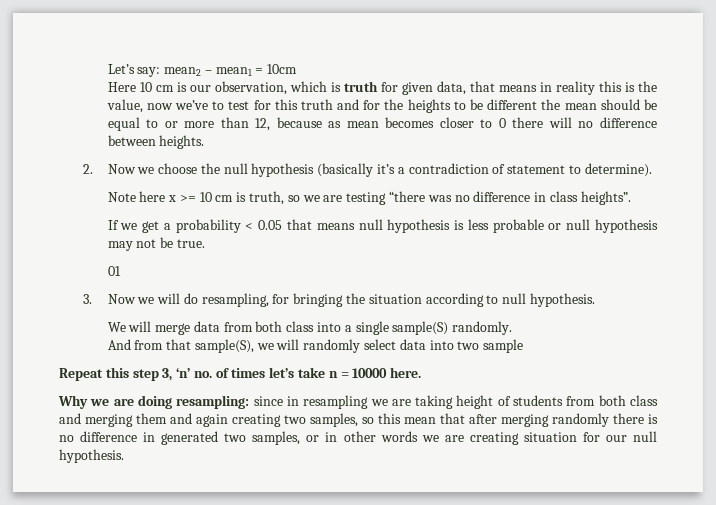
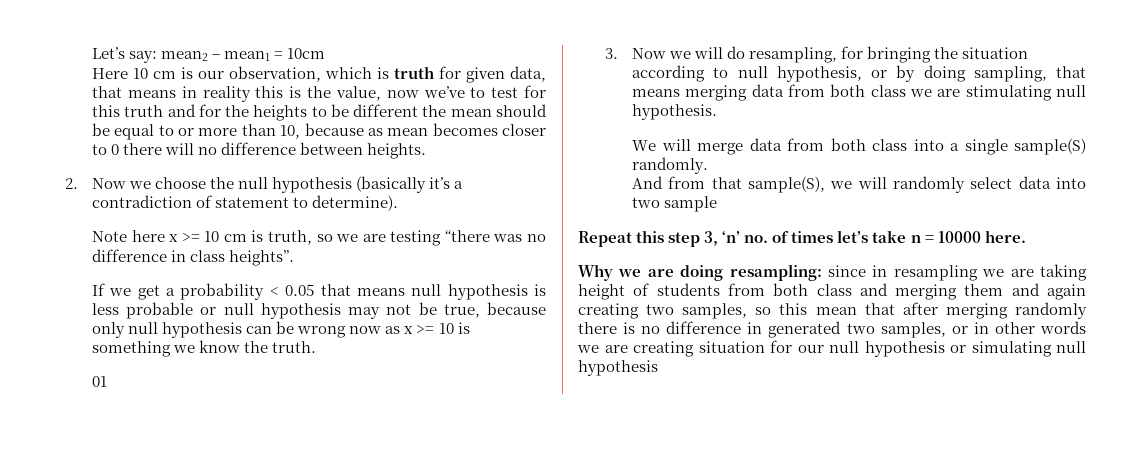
[255,118,271,131] 12, -> [280,125,301,139] 10,
[176,239,205,248] true. -> [443,302,546,318] [92,321,470,338] [92,340,317,357] true, because only null hypothesis can be wrong now as x >= 10 is something we know the truth.
(527, 298) none -> [776,65,1086,82] [632,84,1086,101] hypothesis, or by doing sampling, that means merging data from both class we are stimulating null
[59,449,124,463] hypothesis. -> [864,341,1086,357] [578,360,658,376] hypothesis or simulating null hypothesis

